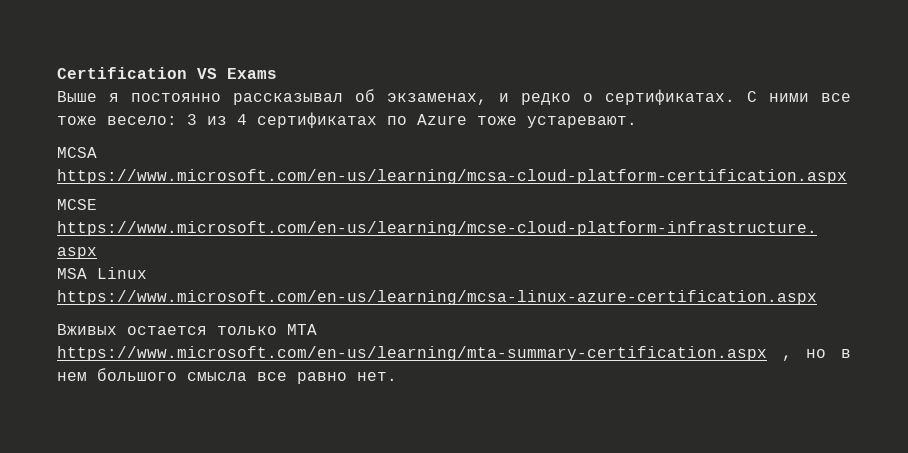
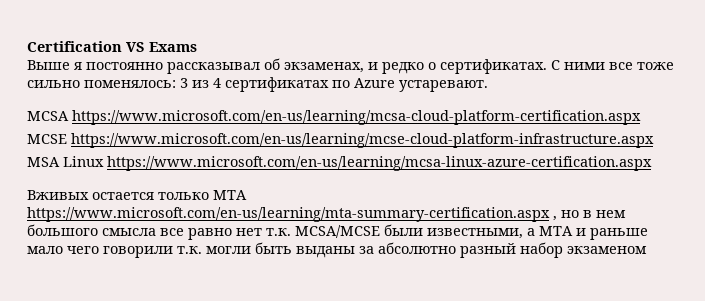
[107,116,177,125] весело: -> [27,80,176,88] сильно поменялось:
[477,116,517,125] тоже -> (395, 83) none
[357,372,397,381] нет. -> [236,224,648,240] [27,242,647,258] нет т.к. MCSA/MCSE были известными, а MTA и раньше мало чего говорили т.к. могли быть выданы за абсолютно разный набор экзаменом

